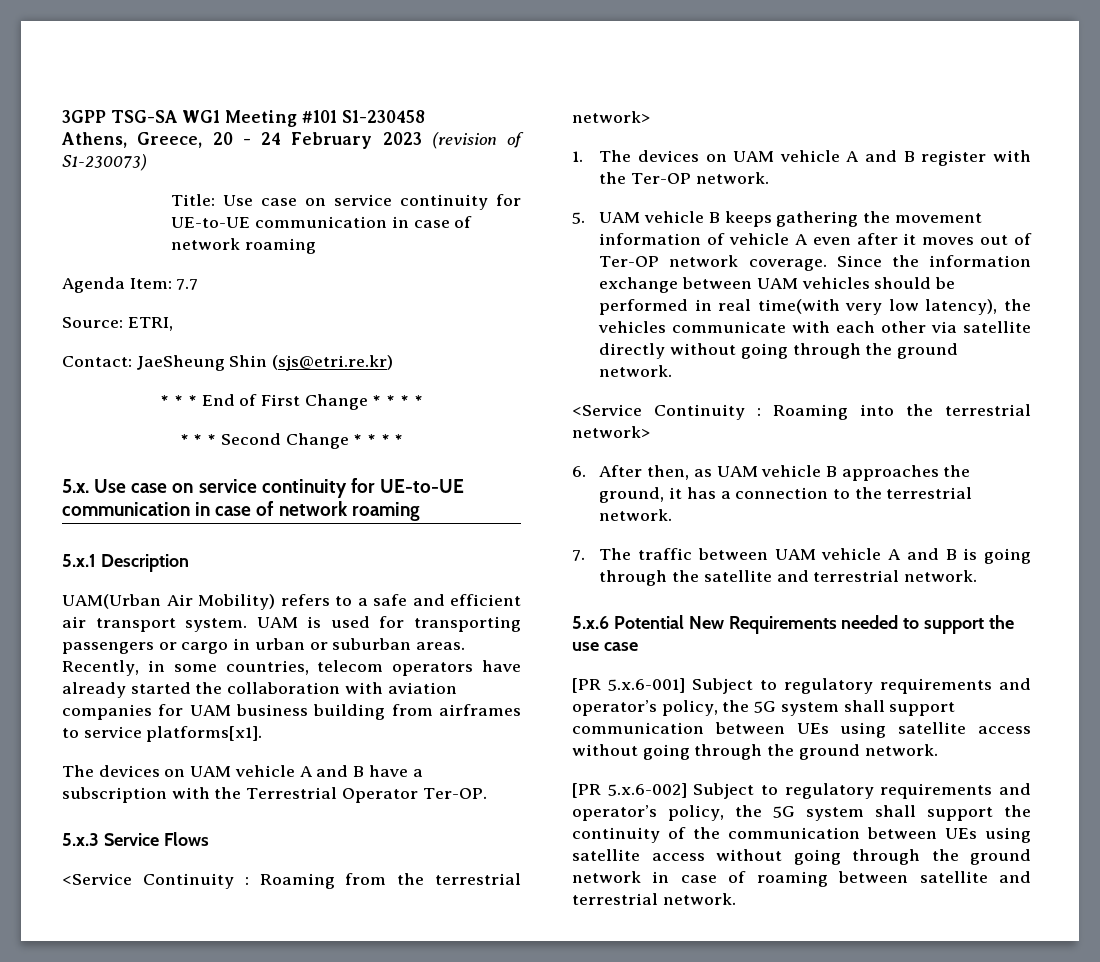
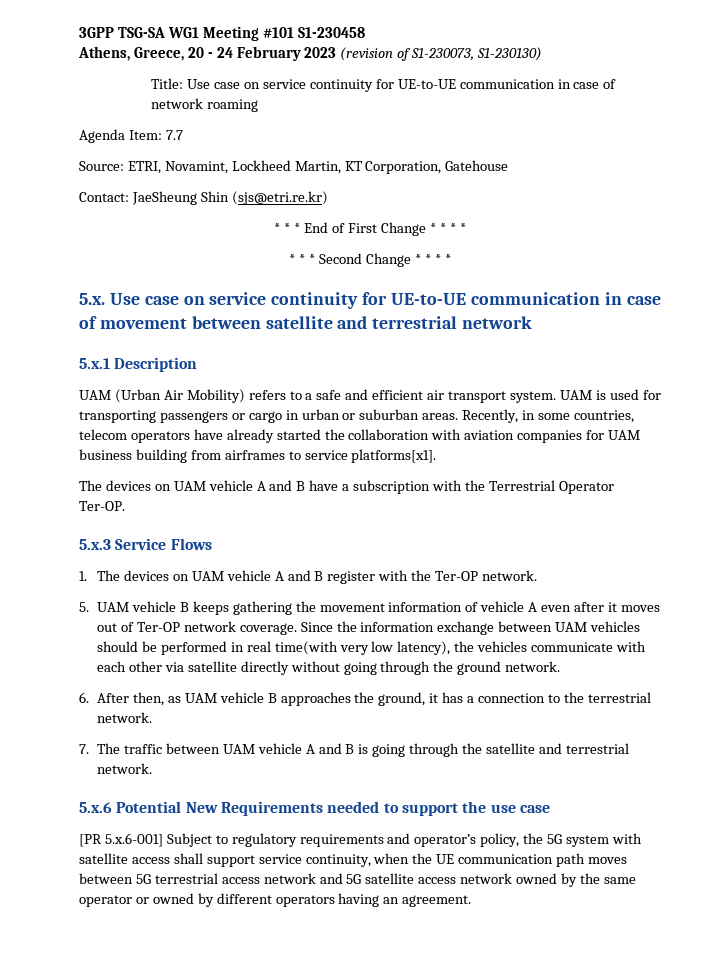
[62,154,147,171] S1-230073) -> [411,47,543,61] S1-230073, S1-230130)
(173, 324) none -> [164,160,509,174] Novamint, Lockheed Martin, KT Corporation, Gatehouse
[278,501,420,521] network roaming -> [99,316,533,329] movement between satellite and terrestrial network
[62,594,161,609] UAM(Urban -> [79,389,161,403] UAM (Urban
[62,873,521,889] [572,111,650,123] // <Service Continuity : Roaming from the terrestrial network> -> (212, 544) none
[572,404,1031,420] [572,426,650,438] // <Service Continuity : Roaming into the terrestrial network> -> (561, 666) none
[843,700,956,716] [572,722,1031,738] [572,744,938,760] [572,783,1031,799] [572,805,1031,821] [572,827,1031,843] [572,849,1031,865] [572,871,1031,887] [572,893,736,905] shall support communication between UEs using satellite access without going through the ground network. // [PR 5.x.6-002] Subject to regulatory requirements and operator’s policy, the 5G system shall support the continuity of the communication between UEs using satellite access without going through the ground network in case of roaming between satellite and terrestrial network. -> [611,833,642,844] [79,853,628,867] [79,873,636,887] [79,893,472,907] with satellite access shall support service continuity, when the UE communication path moves between 5G terrestrial access network and 5G satellite access network owned by the same operator or owned by different operators having an agreement.

